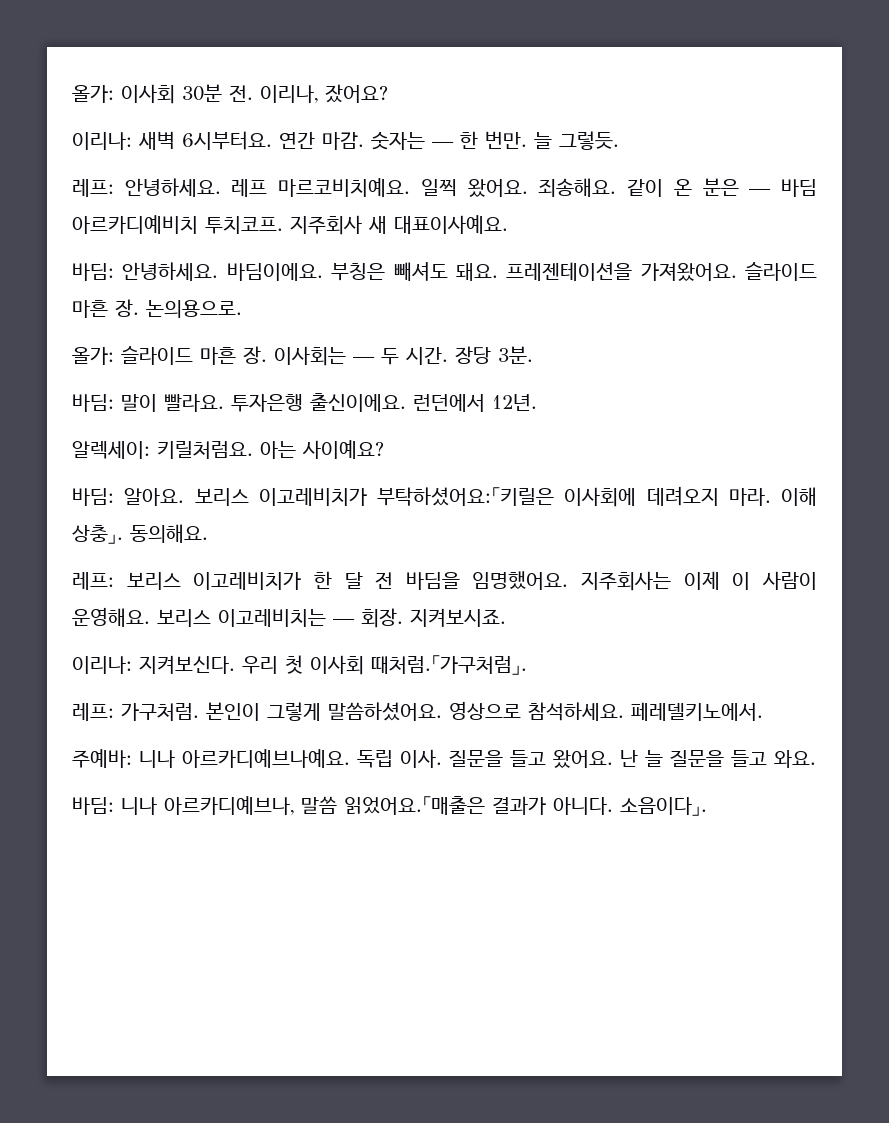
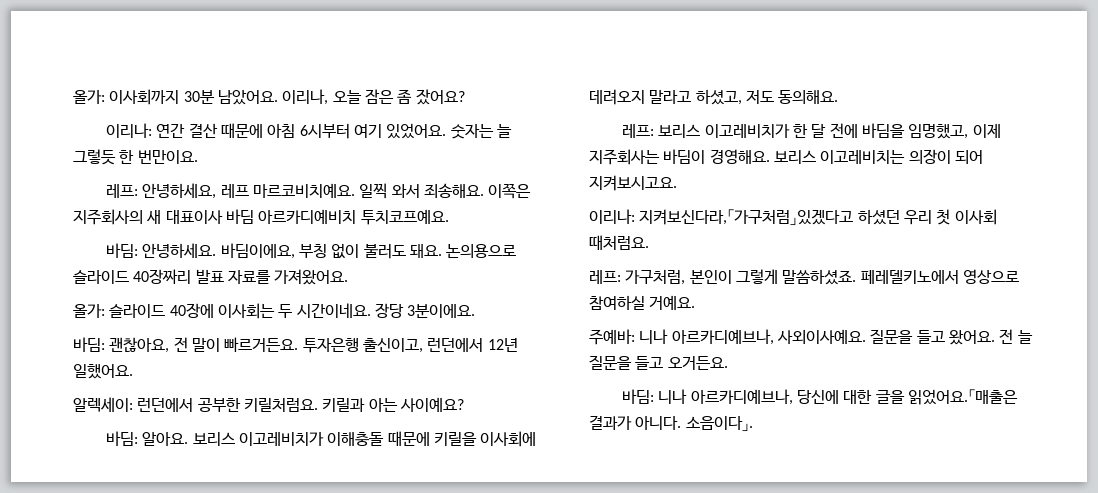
[72,84,388,104] [72,131,619,150] [72,178,221,197] 올가: 이사회 30분 전. 이리나, 잤어요? // 이리나: 새벽 6시부터요. 연간 마감. 숫자는 — 한 번만. 늘 그렇듯. // 레프: 안녕하세요. -> [73,89,465,105] [106,123,513,139] [73,149,198,165] [106,183,217,199] 올가: 이사회까지 30분 남았어요. 이리나, 오늘 잠은 좀 잤어요? // 이리나: 연간 결산 때문에 아침 6시부터 여기 있었어요. 숫자는 늘 그렇듯 한 번만이요. // 레프: 안녕하세요,
[467,178,818,197] [72,215,508,235] [72,262,817,281] [72,299,242,318] [72,346,533,366] [72,393,537,412] [72,441,253,459] 왔어요. 죄송해요. 같이 온 분은 — 바딤 아르카디예비치 투치코프. 지주회사 새 대표이사예요. // 바딤: 안녕하세요. 바딤이에요. 부칭은 빼셔도 돼요. 프레젠테이션을 가져왔어요. 슬라이드 마흔 장. 논의용으로. // 올가: 슬라이드 마흔 장. 이사회는 — 두 시간. 장당 3분. // 바딤: 말이 빨라요. 투자은행 출신이에요. 런던에서 12년. // 알렉세이: 키릴처럼요. -> [391,183,532,199] [73,209,449,225] [106,243,517,259] [73,269,349,285] [73,303,476,319] [73,337,518,353] [73,364,133,379] [73,397,366,412] 와서 죄송해요. 이쪽은 지주회사의 새 대표이사 바딤 아르카디예비치 투치코프예요. // 바딤: 안녕하세요. 바딤이에요, 부칭 없이 불러도 돼요. 논의용으로 슬라이드 40장짜리 발표 자료를 가져왔어요. // 올가: 슬라이드 40장에 이사회는 두 시간이네요. 장당 3분이에요. // 바딤: 괜찮아요, 전 말이 빠르거든요. 투자은행 출신이고, 런던에서 12년 일했어요. // 알렉세이: 런던에서 공부한 키릴처럼요. 키릴과
[377,486,817,507] [72,525,123,544] 부탁하셨어요:「키릴은 이사회에 데려오지 마라. 이해 상충」. -> [327,431,537,447] [589,89,774,105] 이해충돌 때문에 키릴을 이사회에 데려오지 말라고 하셨고, 저도
[375,571,817,591] [72,607,506,628] [72,655,527,675] [72,703,199,721] 전 바딤을 임명했어요. 지주회사는 이제 이 사람이 운영해요. 보리스 이고레비치는 — 회장. 지켜보시죠. // 이리나: 지켜보신다. 우리 첫 이사회 때처럼.「가구처럼」. // 레프: 가구처럼. -> [829,123,1001,139] [589,149,983,165] [589,175,677,191] [589,209,997,226] [589,235,649,250] [589,269,686,285] 전에 바딤을 임명했고, 이제 지주회사는 바딤이 경영해요. 보리스 이고레비치는 의장이 되어 지켜보시고요. // 이리나: 지켜보신다라,「가구처럼」있겠다고 하셨던 우리 첫 이사회 때처럼요. // 레프: 가구처럼,
[328,701,763,721] 말씀하셨어요. 영상으로 참석하세요. 페레델키노에서. -> [782,269,1019,285] [589,295,696,310] 말씀하셨죠. 페레델키노에서 영상으로 참여하실 거예요.
[182,749,442,768] 아르카디예브나예요. 독립 이사. -> [671,329,866,345] 아르카디예브나, 사외이사예요.
[620,750,638,767] 난 -> [999,329,1014,344] 전
[774,750,816,768] 와요. -> [667,356,728,370] 오거든요.
[301,796,337,814] 말씀 -> [797,389,905,404] 당신에 대한 글을

